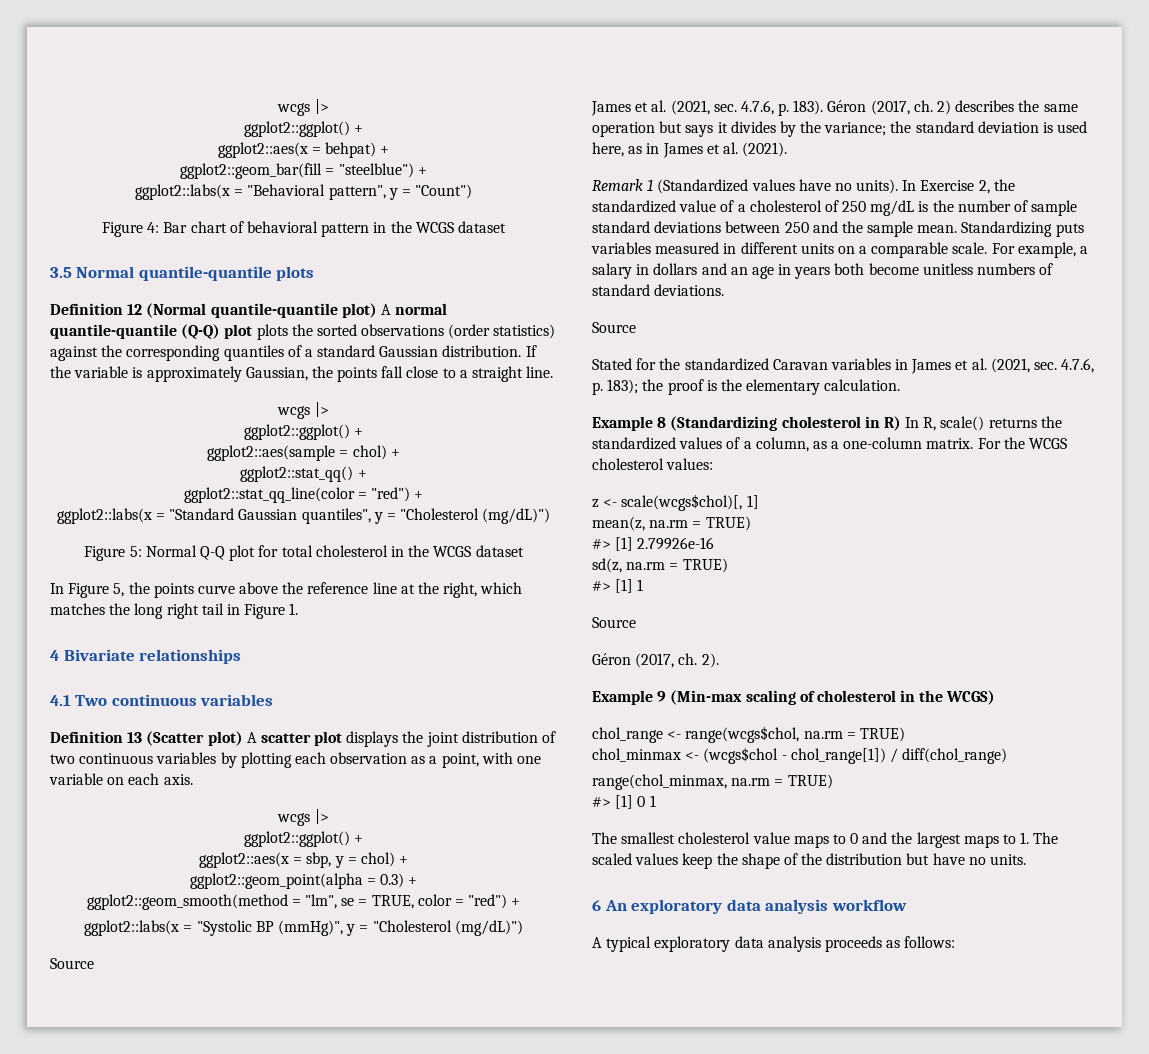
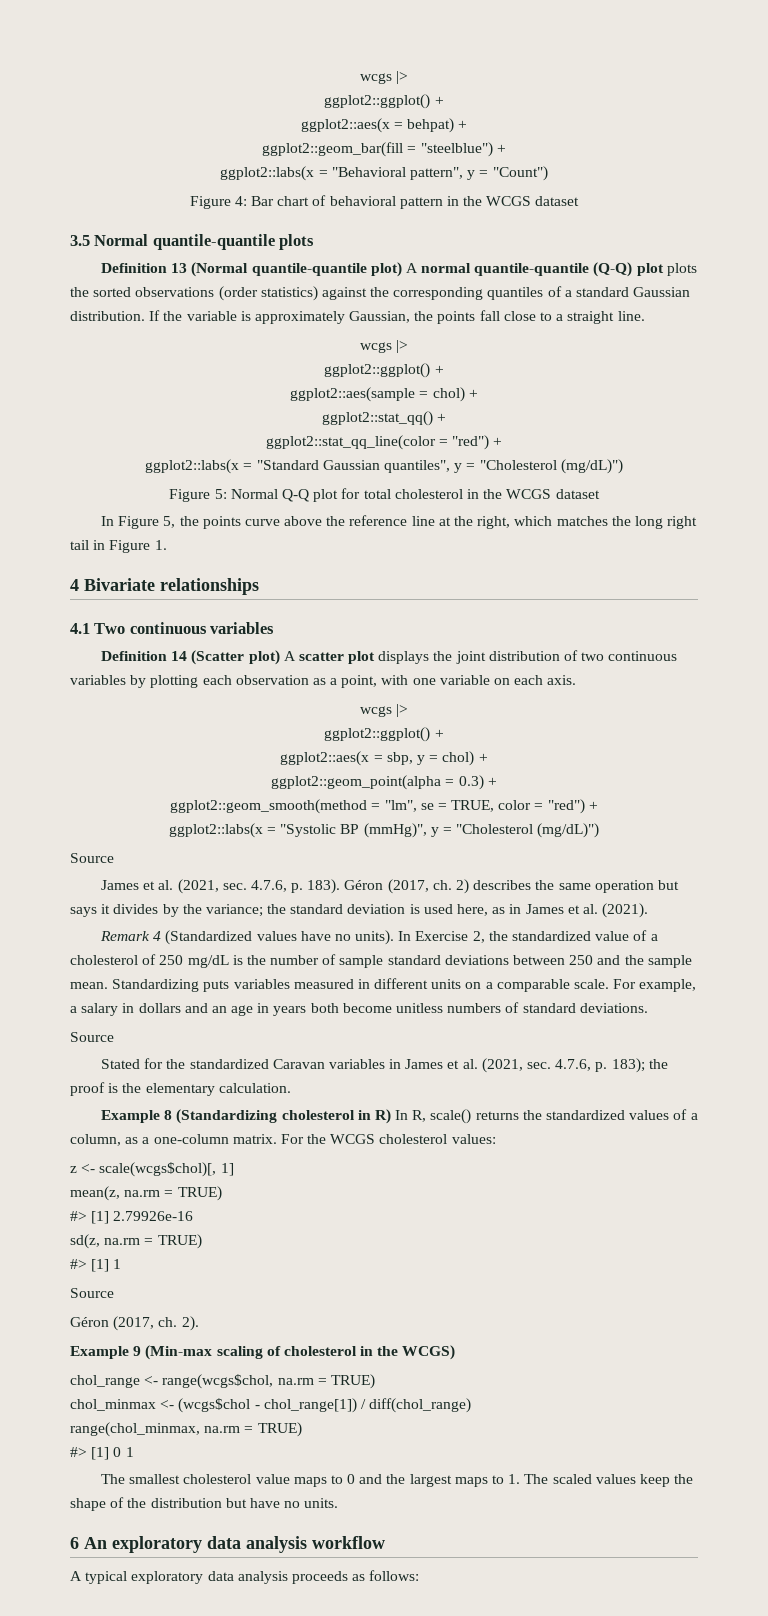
[127,304,143,315] 12 -> [171,263,188,273] 13
[127,732,143,743] 13 -> [171,651,188,661] 14
[647,179,654,191] 1 -> [153,931,162,941] 4

